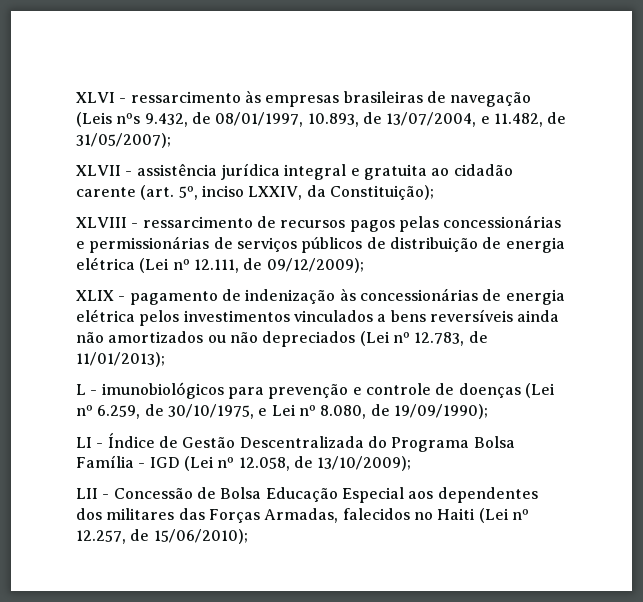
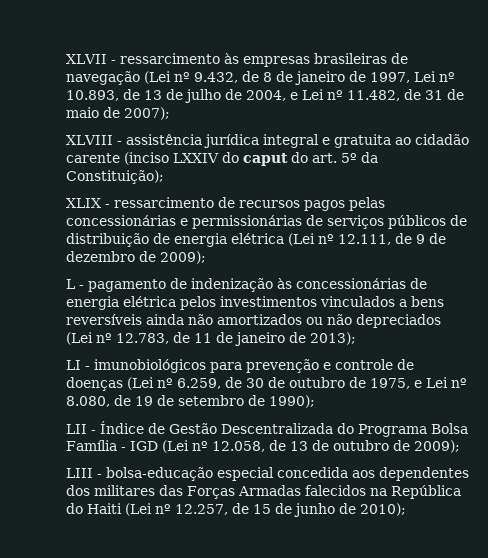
[76,92,115,103] XLVI -> [66,54,107,64] XLVII
[76,112,567,127] [76,133,171,148] [76,165,121,176] (Leis nºs 9.432, de 08/01/1997, 10.893, de 13/07/2004, e 11.482, de 31/05/2007); // XLVII -> [144,71,455,85] [66,89,464,103] [66,107,170,120] [66,135,113,145] (Lei nº 9.432, de 8 de janeiro de 1997, Lei nº 10.893, de 13 de julho de 2004, e Lei nº 11.482, de 31 de maio de 2007); // XLVIII
[140,185,303,200] (art. 5º, inciso LXXIV, -> [124,152,357,166] (inciso LXXIV do caput do art. 5º
[76,217,127,228] XLVIII -> [66,198,101,208] XLIX
[266,258,364,273] [76,290,114,301] 09/12/2009); // XLIX -> [416,233,446,244] [66,251,206,264] [66,279,75,289] 9 de dezembro de 2009); // L
[76,352,165,367] [76,384,86,395] 11/01/2013); // L -> [194,332,356,346] [66,360,81,370] 11 de janeiro de 2013); // LI
[167,404,254,419] 30/10/1975, -> [246,377,410,389] 30 de outubro de 1975,
[393,404,488,419] [76,437,92,448] 19/09/1990); // LI -> [135,395,315,408] [66,424,87,434] 19 de setembro de 1990); // LII
[317,456,412,471] [76,487,404,503] 13/10/2009); // LII - Concessão de Bolsa Educação Especial -> [289,440,460,453] [66,467,348,481] 13 de outubro de 2009); // LIII - bolsa-educação especial concedida
[264,508,433,523] Armadas, falecidos no -> [238,485,461,499] [66,503,83,514] Armadas falecidos na República do
[153,529,248,544] 15/06/2010); -> [253,503,406,517] 15 de junho de 2010);

